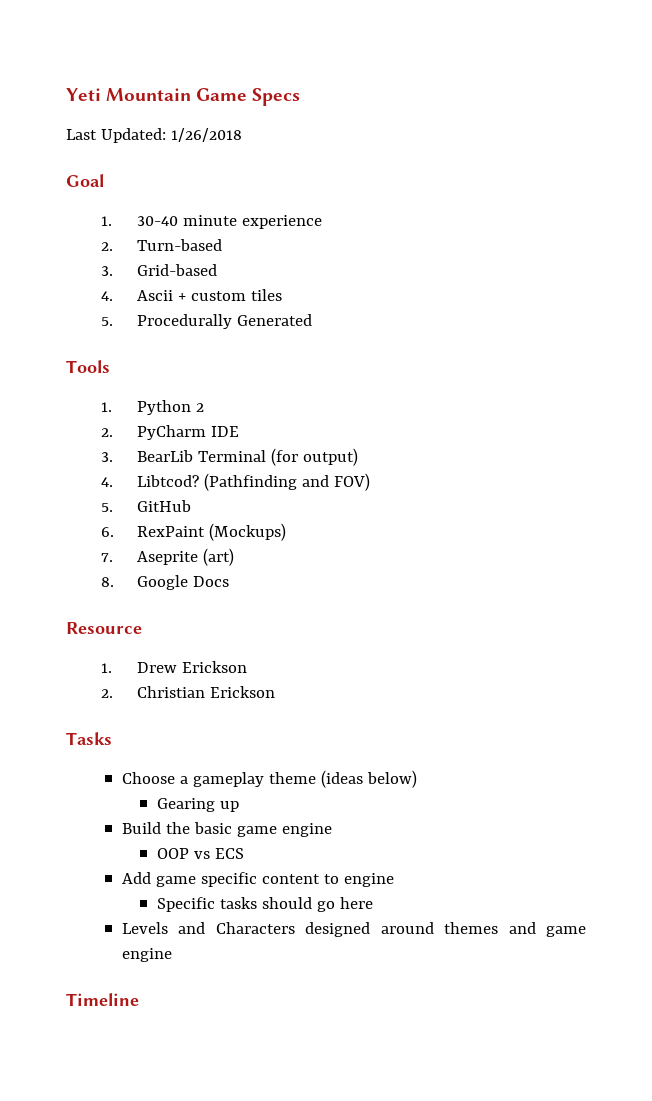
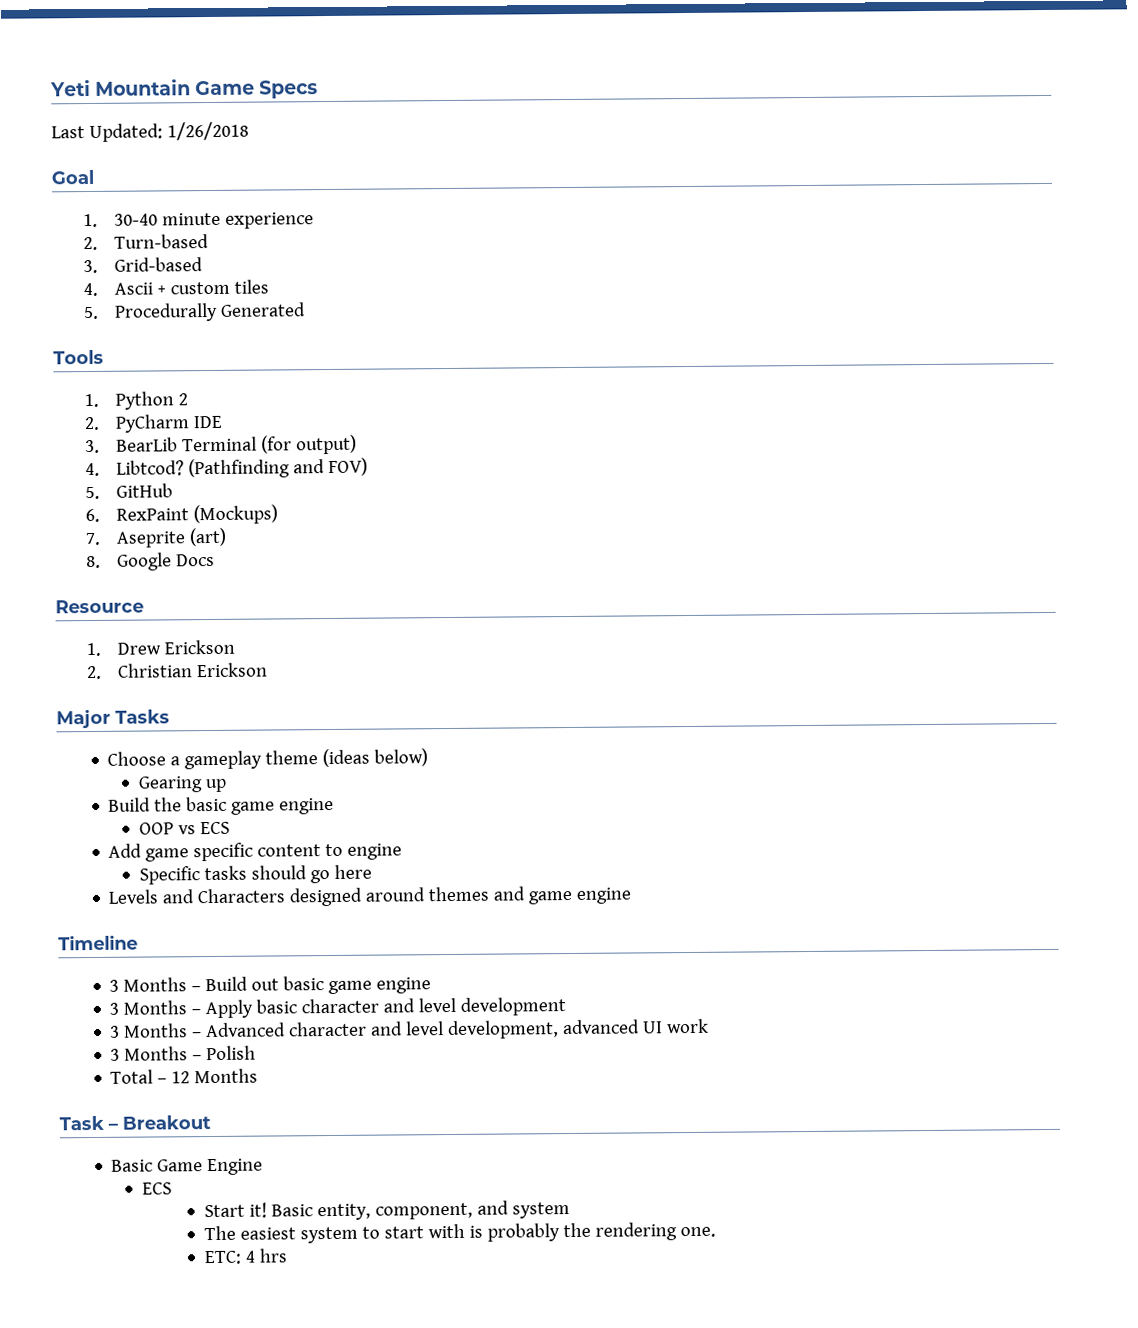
(275, 692) none -> [56,708,111,729] Major
(139, 999) none -> [109,976,432,995] [109,997,567,1019] [110,1018,710,1040] [110,1045,257,1061] [110,1068,259,1084] [59,1115,211,1131] [111,1158,264,1176] [142,1182,173,1195] [203,1200,570,1221] [203,1222,716,1244] [203,1248,288,1265] // 3 Months – Build out basic game engine // 3 Months – Apply basic character and level development // 3 Months – Advanced character and level development, advanced UI work // 3 Months – Polish // Total – 12 Months // Task – Breakout // Basic Game Engine // ECS // Start it! Basic entity, component, and system // The easiest system to start with is probably the rendering one. // ETC: 4 hrs

